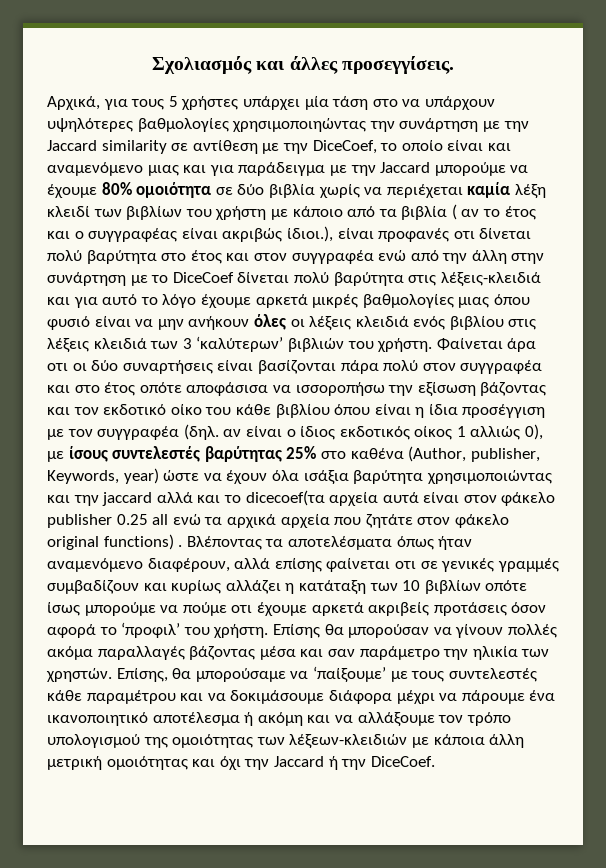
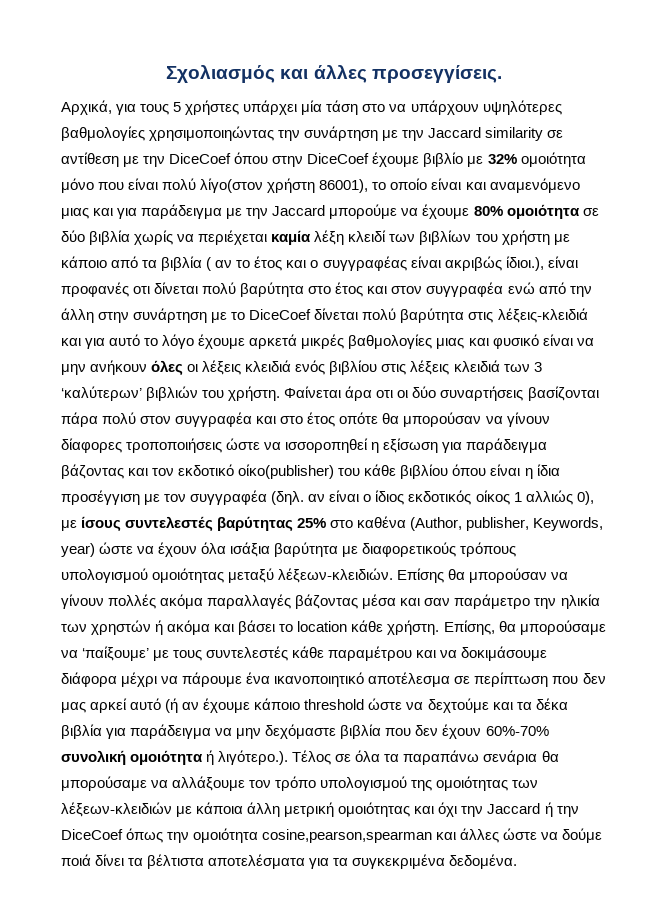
[312,140,377,154] DiceCoef, -> [169,152,586,167] [61,178,369,193] DiceCoef όπου στην DiceCoef έχουμε βιβλίο με 32% ομοιότητα μόνο που είναι πολύ λίγο(στον χρήστη 86001),
[493,294,530,305] [47,316,90,330] όπου φυσιό -> [468,334,539,349] και φυσικό
[217,360,254,371] είναι -> (524, 393) none
[186,382,476,397] αποφάσισα να ισσοροπήσω την εξίσωση -> [382,412,550,427] [61,438,548,453] θα μπορούσαν να γίνουν δίαφορες τροποποιήσεις ώστε να ισσοροπηθεί η εξίσωση για παράδειγμα
[170,404,202,415] οίκο -> [238,464,335,479] οίκο(publisher)
[426,470,552,484] [47,490,556,506] [47,514,509,528] [47,534,473,550] [47,558,559,572] [47,580,528,595] [47,602,547,616] [47,622,269,638] χρησιμοποιώντας και την jaccard αλλά και το dicecoef(τα αρχεία αυτά είναι στον φάκελο publisher 0.25 all ενώ τα αρχικά αρχεία που ζητάτε στον φάκελο original functions) . Βλέποντας τα αποτελέσματα όπως ήταν αναμενόμενο διαφέρουν, αλλά επίσης φαίνεται οτι σε γενικές γραμμές συμβαδίζουν και κυρίως αλλάζει η κατάταξη των 10 βιβλίων οπότε ίσως μπορούμε να πούμε οτι έχουμε αρκετά ακριβείς προτάσεις όσον αφορά το ‘προφιλ’ του χρήστη. -> [342,542,517,557] [61,568,394,583] με διαφορετικούς τρόπους υπολογισμού ομοιότητας μεταξύ λέξεων-κλειδιών.
[46,668,112,682] χρηστών. -> [91,620,440,635] χρηστών ή ακόμα και βάσει το location κάθε χρήστη.
[244,712,331,726] ή ακόμη και -> [454,672,606,687] [61,698,568,713] [61,724,549,739] [61,750,559,765] [61,776,147,791] σε περίπτωση που δεν μας αρκεί αυτό (ή αν έχουμε κάποιο threshold ώστε να δεχτούμε και τα δέκα βιβλία για παράδειγμα να μην δεχόμαστε βιβλία που δεν έχουν 60%-70% συνολική ομοιότητα ή λιγότερο.). Τέλος σε όλα τα παραπάνω σενάρια θα μπορούσαμε
[370,756,435,767] DiceCoef. -> [61,828,603,843] [61,854,518,869] DiceCoef όπως την ομοιότητα cosine,pearson,spearman και άλλες ώστε να δούμε ποιά δίνει τα βέλτιστα αποτελέσματα για τα συγκεκριμένα δεδομένα.

